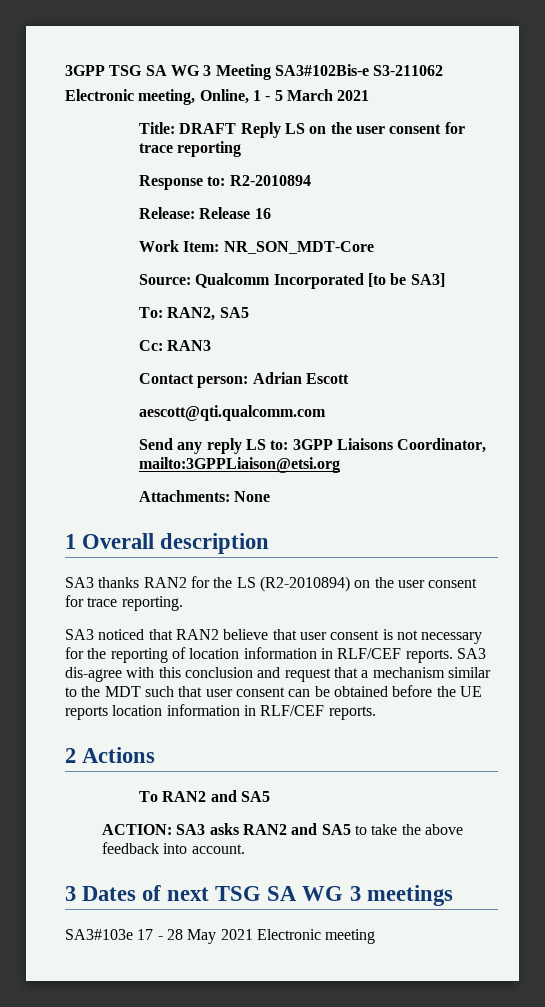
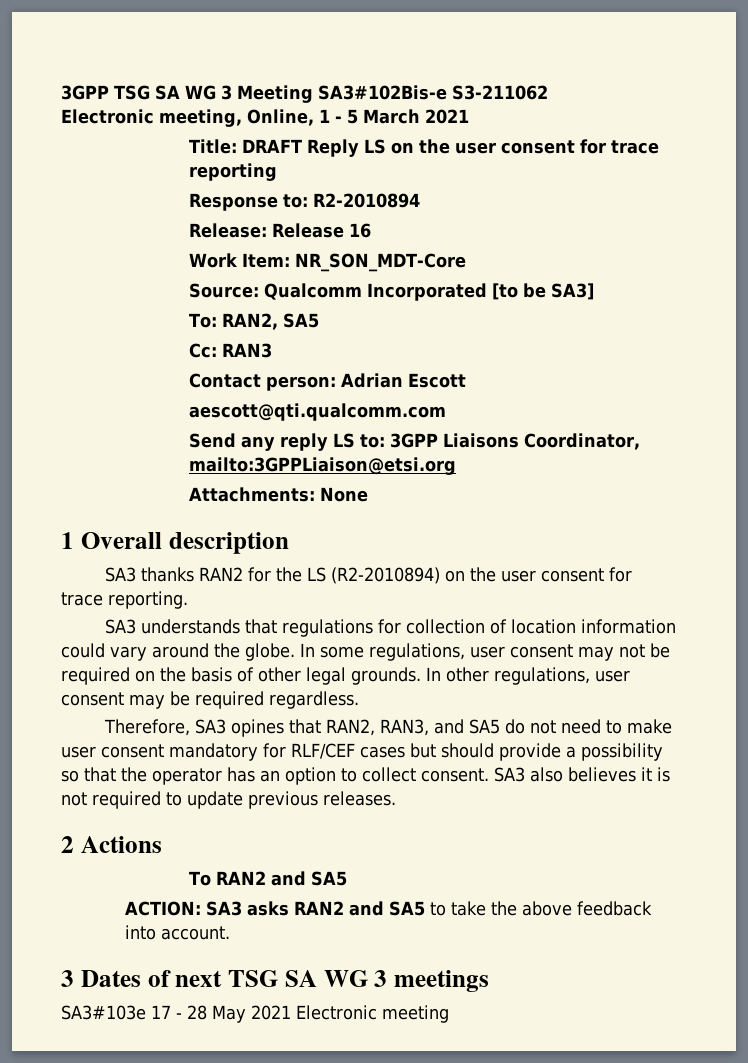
[98,629,483,644] [65,647,486,663] [65,667,491,682] [65,685,482,697] [65,704,376,720] noticed that RAN2 believe that user consent is not necessary for the reporting of location information in RLF/CEF reports. SA3 dis-agree with this conclusion and request that a mechanism similar to the MDT such that user consent can be obtained before the UE reports location information in RLF/CEF reports. -> [140,619,676,637] [61,643,670,661] [61,667,630,685] [61,691,359,709] [103,719,672,737] [61,743,663,761] [61,767,670,785] [61,791,396,809] understands that regulations for collection of location information could vary around the globe. In some regulations, user consent may not be required on the basis of other legal grounds. In other regulations, user consent may be required regardless. // Therefore, SA3 opines that RAN2, RAN3, and SA5 do not need to make user consent mandatory for RLF/CEF cases but should provide a possibility so that the operator has an option to collect consent. SA3 also believes it is not required to update previous releases.

